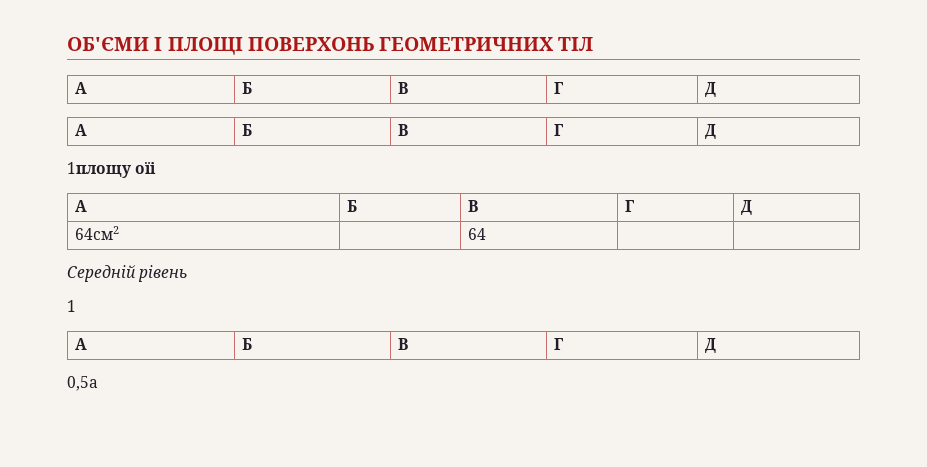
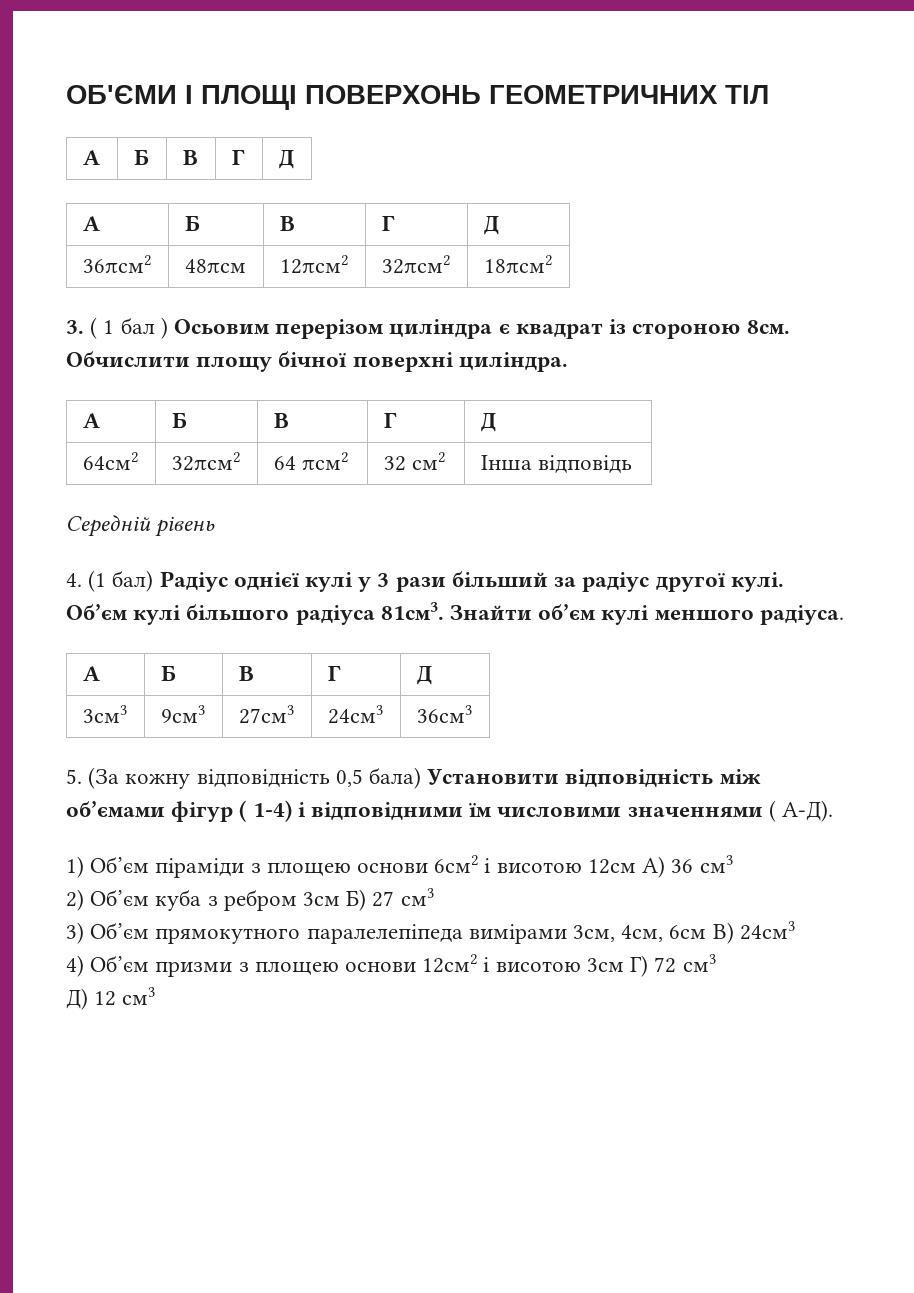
[67,161,157,178] // 1площу оїі -> [82,255,151,273] [184,259,246,273] [279,255,348,274] [381,255,450,274] [483,255,552,273] [66,317,790,339] [66,351,568,372] // 36πсм2 | 48πсм | 12πсм2 | 32πсм2 | 18πсм2 // 3. ( 1 бал ) Осьовим перерізом циліндра є квадрат із стороною 8см. Обчислити площу бічної поверхні циліндра.
(120, 233) none -> [171,452,240,471] 32πсм2
[67,265,188,282] [67,300,76,312] [75,338,88,350] [242,338,253,350] [398,338,409,350] [554,338,564,350] [705,338,717,353] [67,376,98,391] | | // Середній рівень // 1 // А | Б | В | Г | Д // 0,5а -> [301,452,348,470] [383,452,445,471] [480,455,632,474] [66,515,216,537] [66,570,784,592] [66,602,844,625] [82,666,100,681] [160,665,176,681] [238,666,254,681] [327,665,341,681] [416,666,432,685] [82,705,127,723] [160,705,205,723] [238,705,294,724] [327,705,383,724] [416,705,472,723] [66,767,761,789] [66,800,834,822] [66,855,733,878] [66,888,434,911] [66,921,795,944] [66,954,716,977] [66,987,156,1010] πсм2 | 32 см2 | Інша відповідь // Середній рівень // 4. (1 бал) Радіус однієї кулі у 3 рази більший за радіус другої кулі. Об’єм кулі більшого радіуса 81см3. Знайти об’єм кулі меншого радіуса. // А | Б | В | Г | Д // 3см3 | 9см3 | 27см3 | 24см3 | 36см3 // 5. (За кожну відповідність 0,5 бала) Установити відповідність між об’ємами фігур ( 1-4) і відповідними їм числовими значеннями ( А-Д). // 1) Об’єм піраміди з площею основи 6см2 і висотою 12см А) 36 см3 // 2) Об’єм куба з ребром 3см Б) 27 см3 // 3) Об’єм прямокутного паралелепіпеда вимірами 3см, 4см, 6см В) 24см3 // 4) Об’єм призми з площею основи 12см2 і висотою 3см Г) 72 см3 // Д) 12 см3

